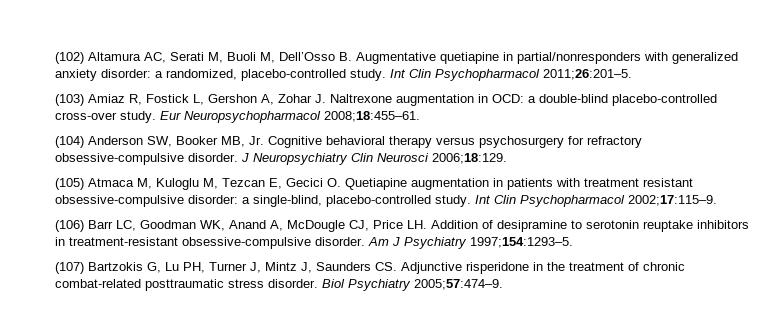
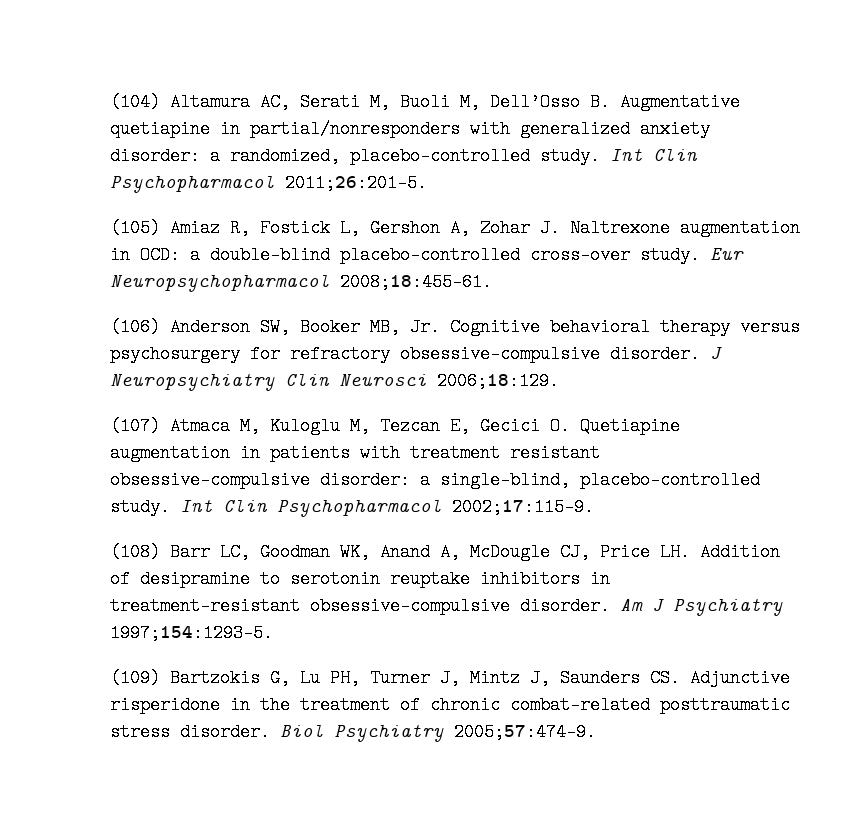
[54,52,84,64] (102) -> [110,93,161,111] (104)
[54,94,84,106] (103) -> [110,219,161,237] (105)
[54,136,84,148] (104) -> [110,318,161,336] (106)
[54,178,84,190] (105) -> [110,417,161,435] (107)
[54,220,84,232] (106) -> [110,543,161,561] (108)
[54,262,84,274] (107) -> [110,669,161,687] (109)

